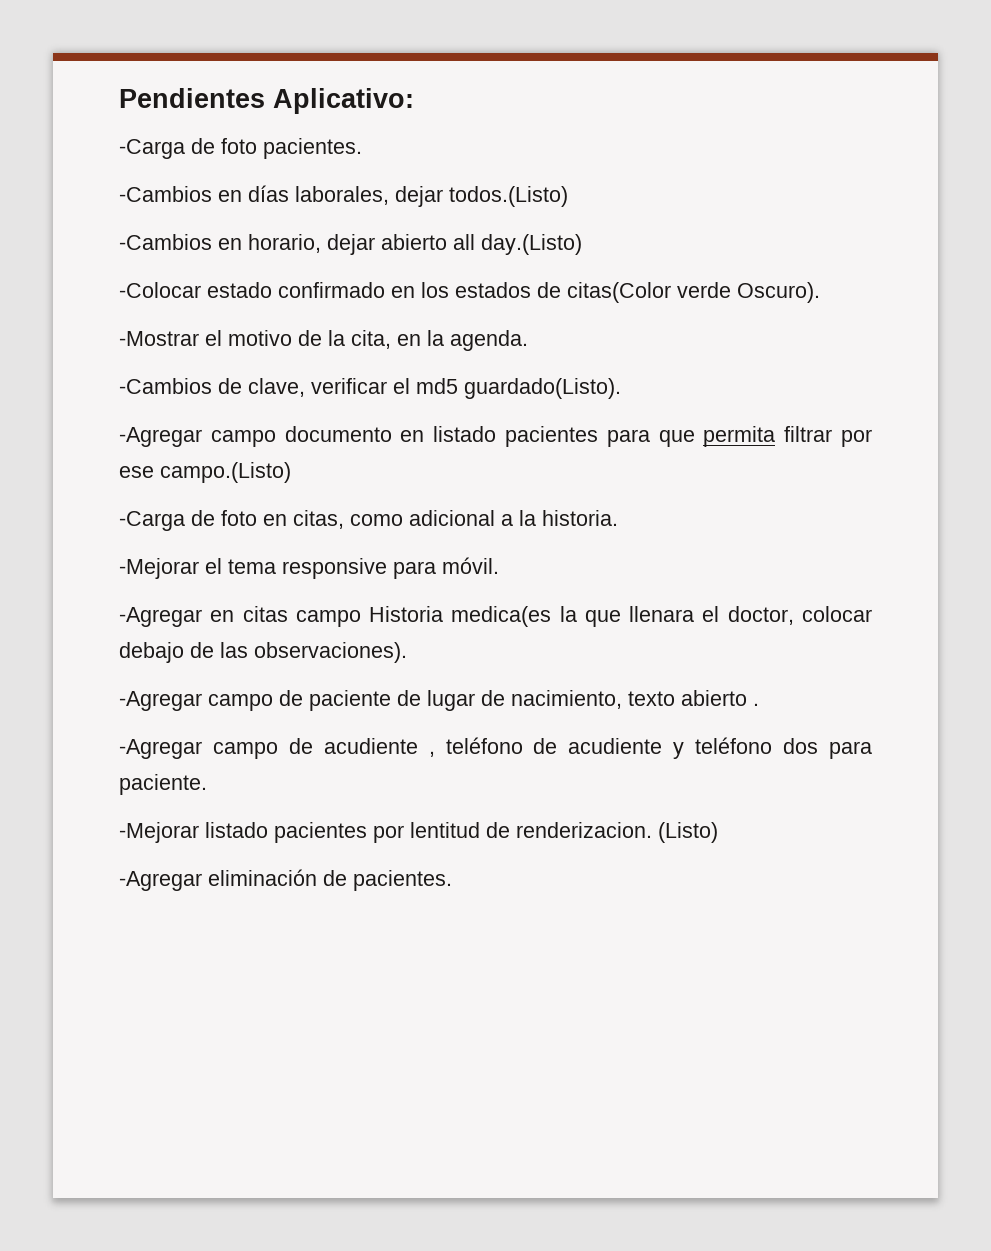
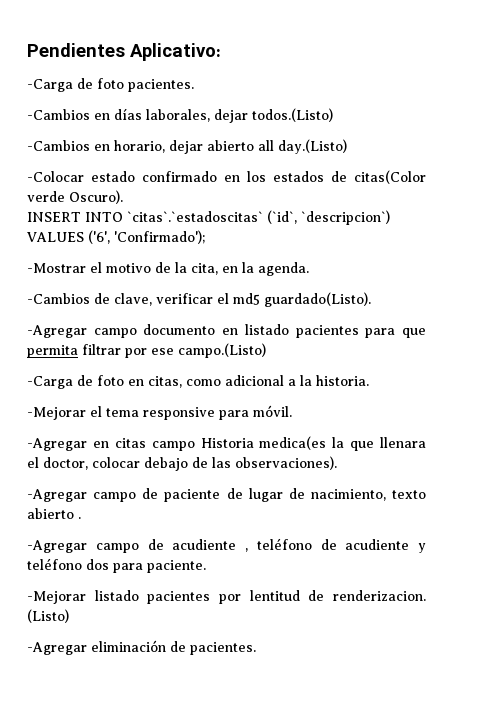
(820, 292) none -> [27,210,390,225] [27,230,205,244] // INSERT INTO `citas`.`estadoscitas` (`id`, `descripcion`) VALUES ('6', 'Confirmado');

